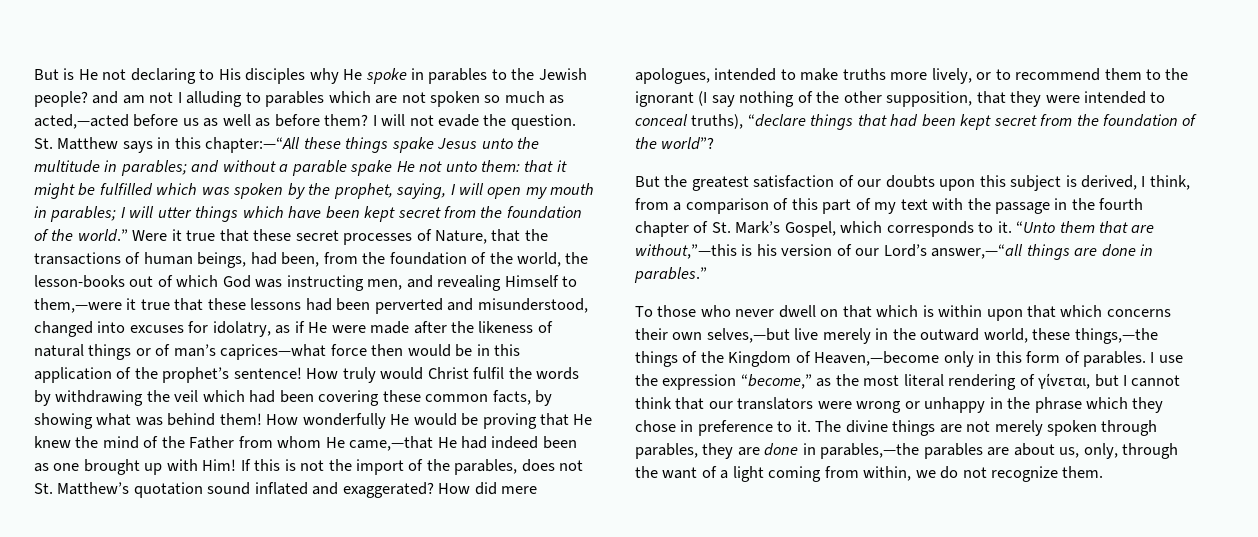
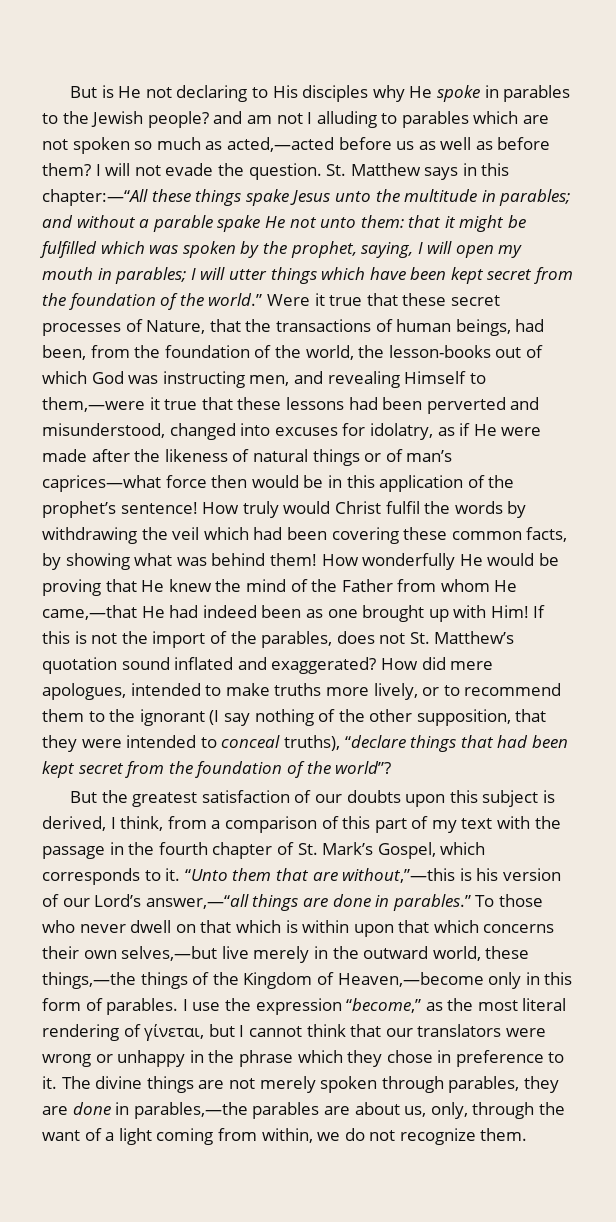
(707, 275) // -> (471, 902) none

